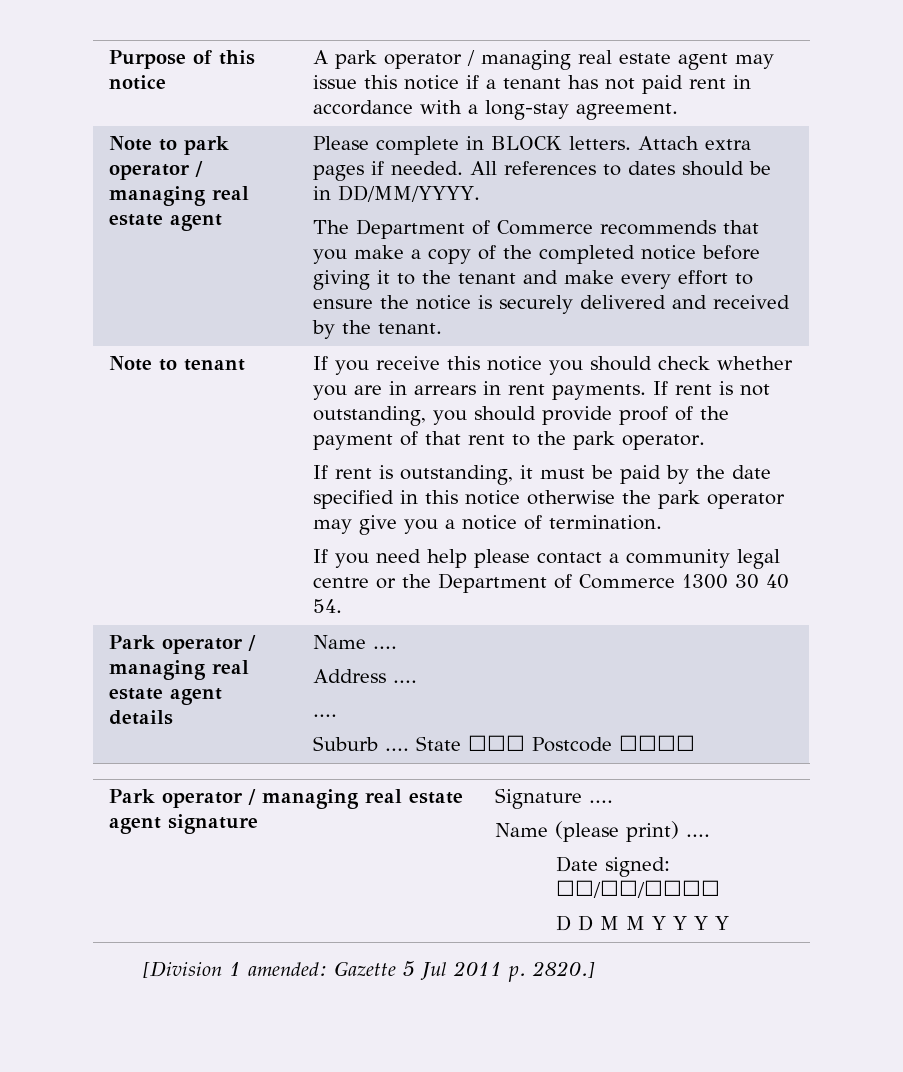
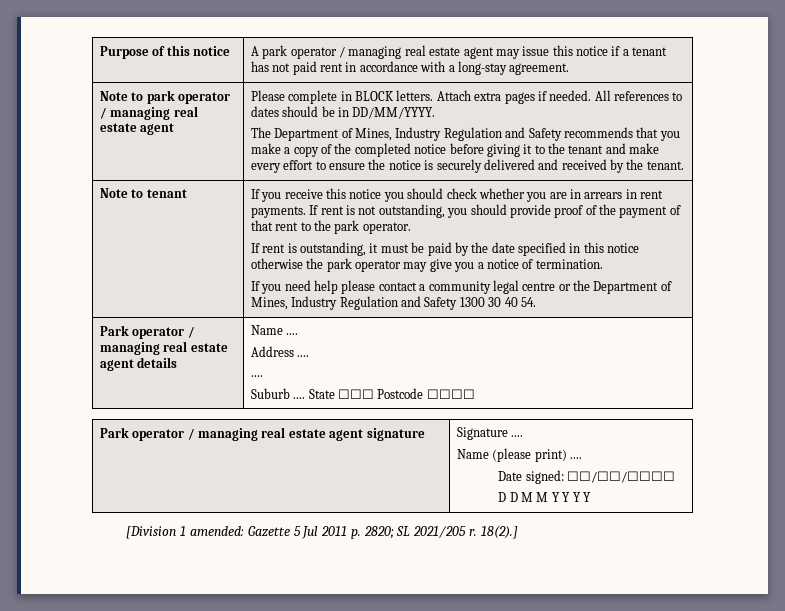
[497,220,594,235] Commerce -> [355,127,562,141] Mines, Industry Regulation and Safety
[579,574,676,589] Commerce -> [250,296,458,310] Mines, Industry Regulation and Safety
[532,961,596,978] 2820.] -> [363,526,518,539] 2820; SL 2021/205 r. 18(2).]

